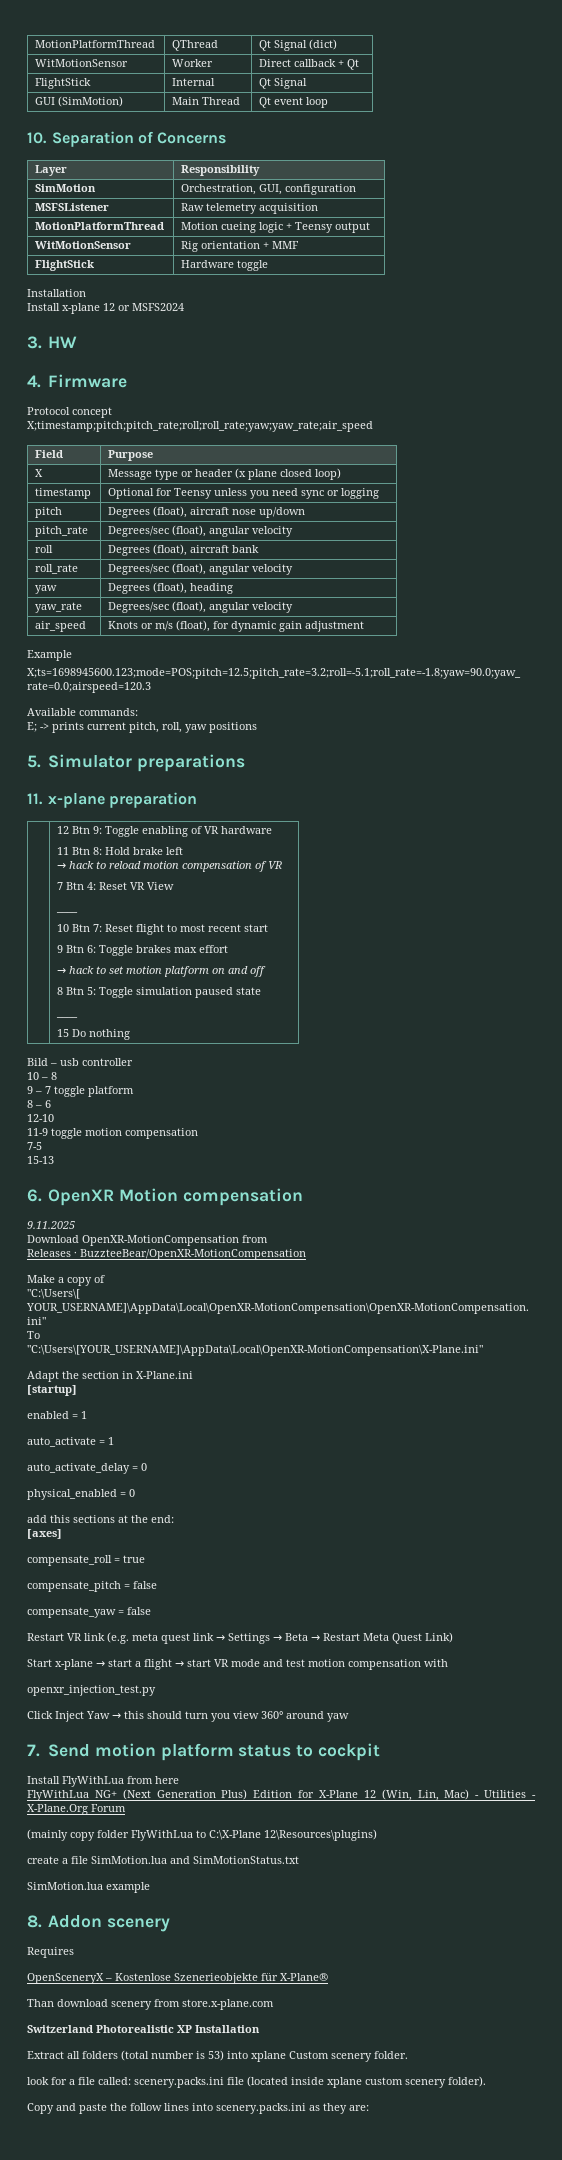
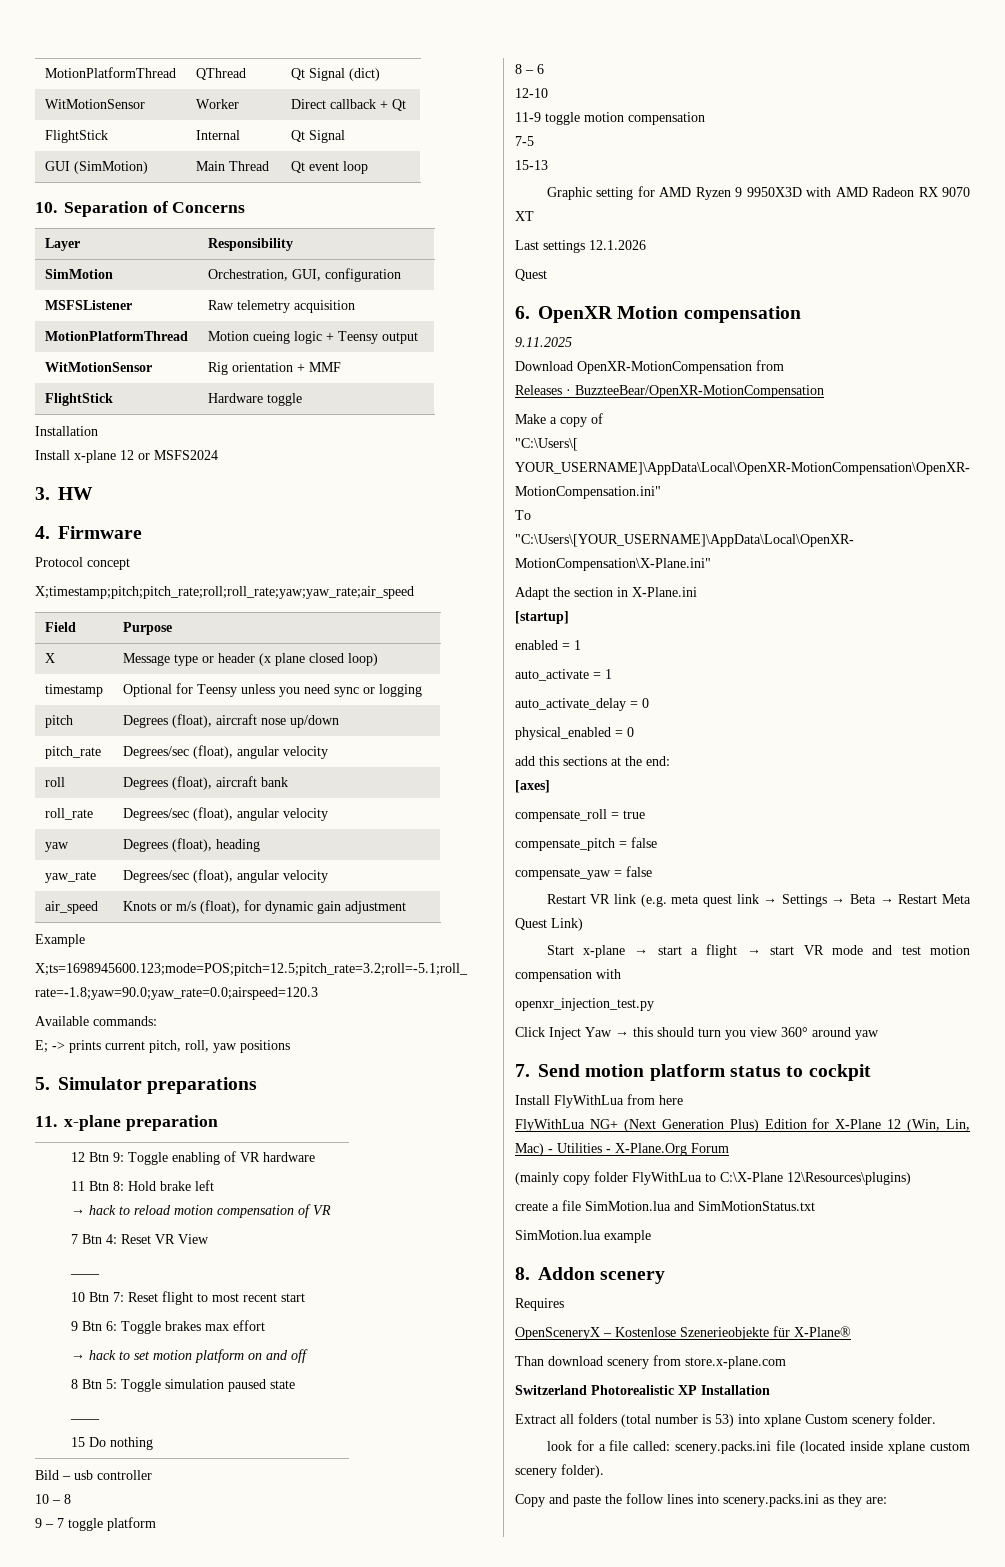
(54, 1160) none -> [546,186,970,200] [515,211,534,221] [515,240,646,253] [515,269,547,281] // Graphic setting for AMD Ryzen 9 9950X3D with AMD Radeon RX 9070 XT // Last settings 12.1.2026 // Quest

